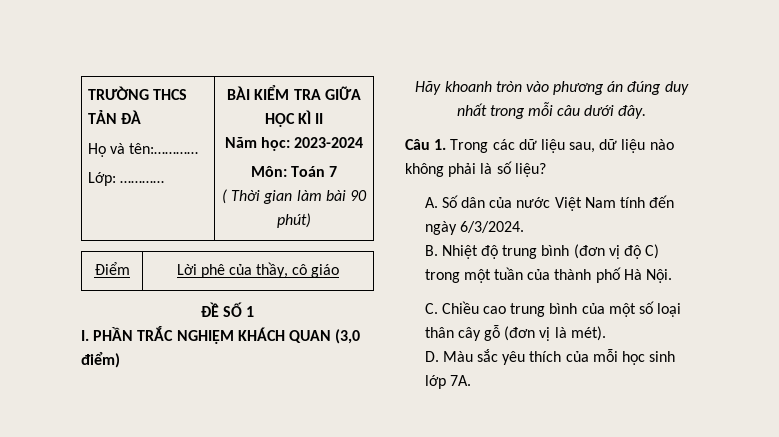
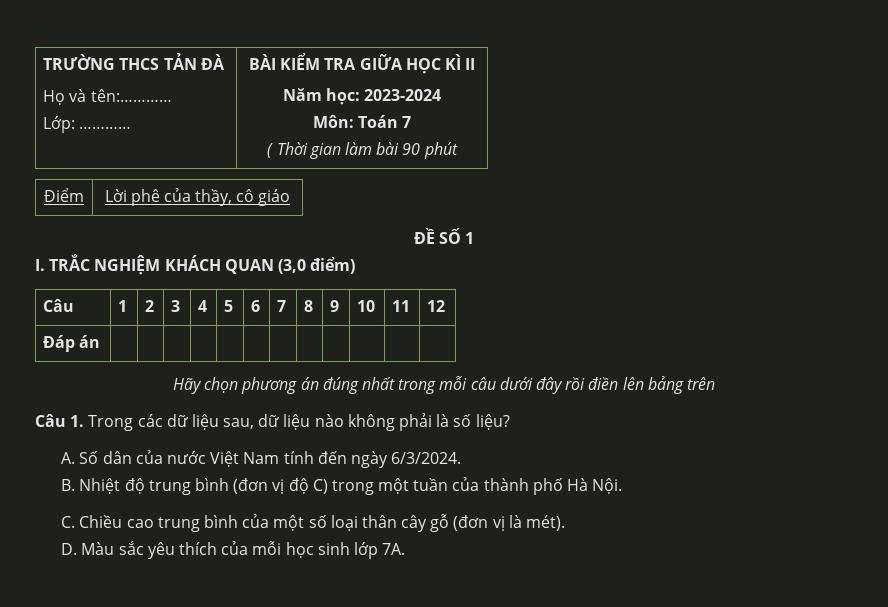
[277,213,311,228] phút) -> [423,142,458,159] phút
[93,327,134,341] PHẦN -> (45, 265) none
[415,81,549,95] // Hãy khoanh tròn vào -> [43,299,75,312] [118,300,128,312] [145,300,155,312] [171,300,181,312] [198,300,208,312] [224,300,234,312] [251,300,261,312] [277,300,287,312] [304,300,314,312] [330,300,340,312] [357,300,376,312] [392,300,411,312] [427,300,446,312] [43,335,101,352] [173,377,239,394] // Câu | 1 | 2 | 3 | 4 | 5 | 6 | 7 | 8 | 9 | 10 | 11 | 12 // Đáp án | | | | | | | | | | | | // Hãy chọn
[664,81,689,95] duy -> (359, 385) none
[618,105,647,119] đây. -> [535,376,715,394] đây rồi điền lên bảng trên

